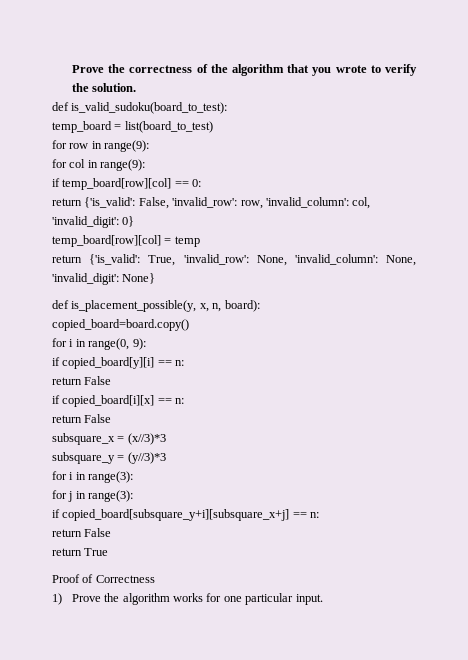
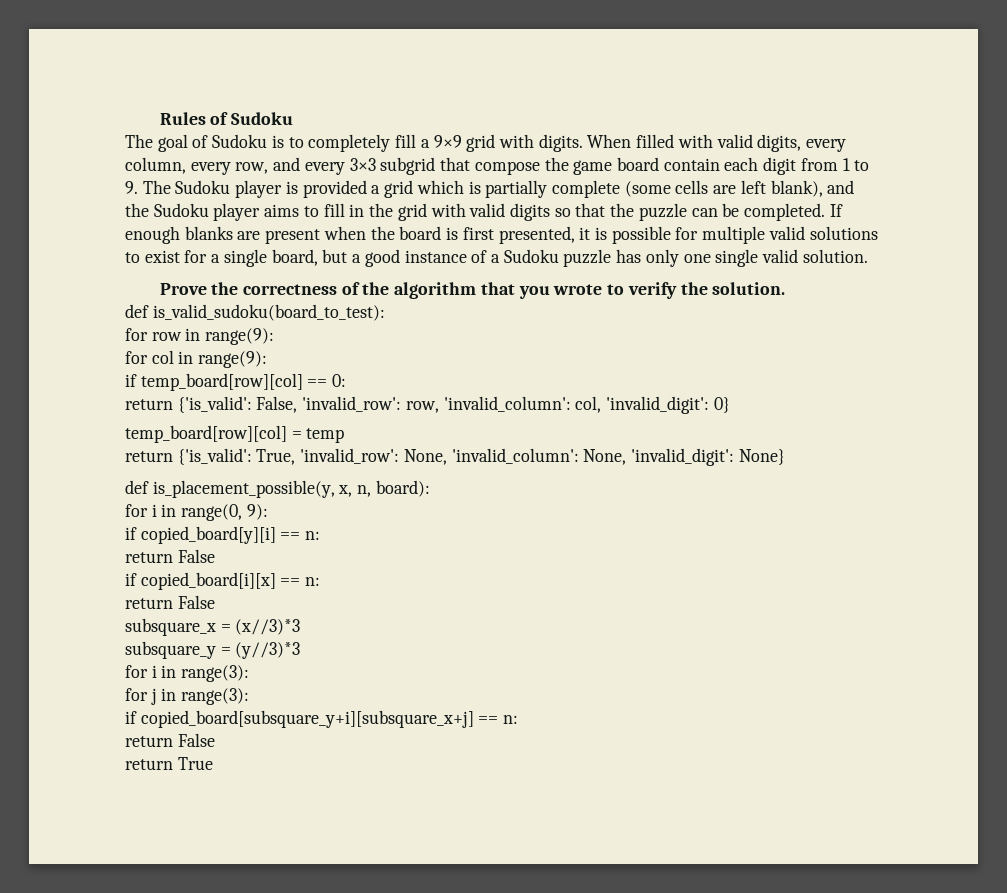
(71, 69) none -> [159,112,294,125] [125,134,847,152] [125,157,870,175] [125,180,855,198] [125,203,843,221] [125,226,878,244] [125,249,868,267] Rules of Sudoku // The goal of Sudoku is to completely fill a 9×9 grid with digits. When filled with valid digits, every column, every row, and every 3×3 subgrid that compose the game board contain each digit from 1 to 9. The Sudoku player is provided a grid which is partially complete (some cells are left blank), and the Sudoku player aims to fill in the grid with valid digits so that the puzzle can be completed. If enough blanks are present when the board is first presented, it is possible for multiple valid solutions to exist for a single board, but a good instance of a Sudoku puzzle has only one single valid solution. //
[52,121,213,133] // temp_board = list(board_to_test) -> (385, 312) none
[52,319,189,331] // copied_board=board.copy() -> (430, 488) none
[52,574,155,583] [52,593,323,605] // Proof of Correctness // 1) Prove the algorithm works for one particular input. -> (213, 763) none

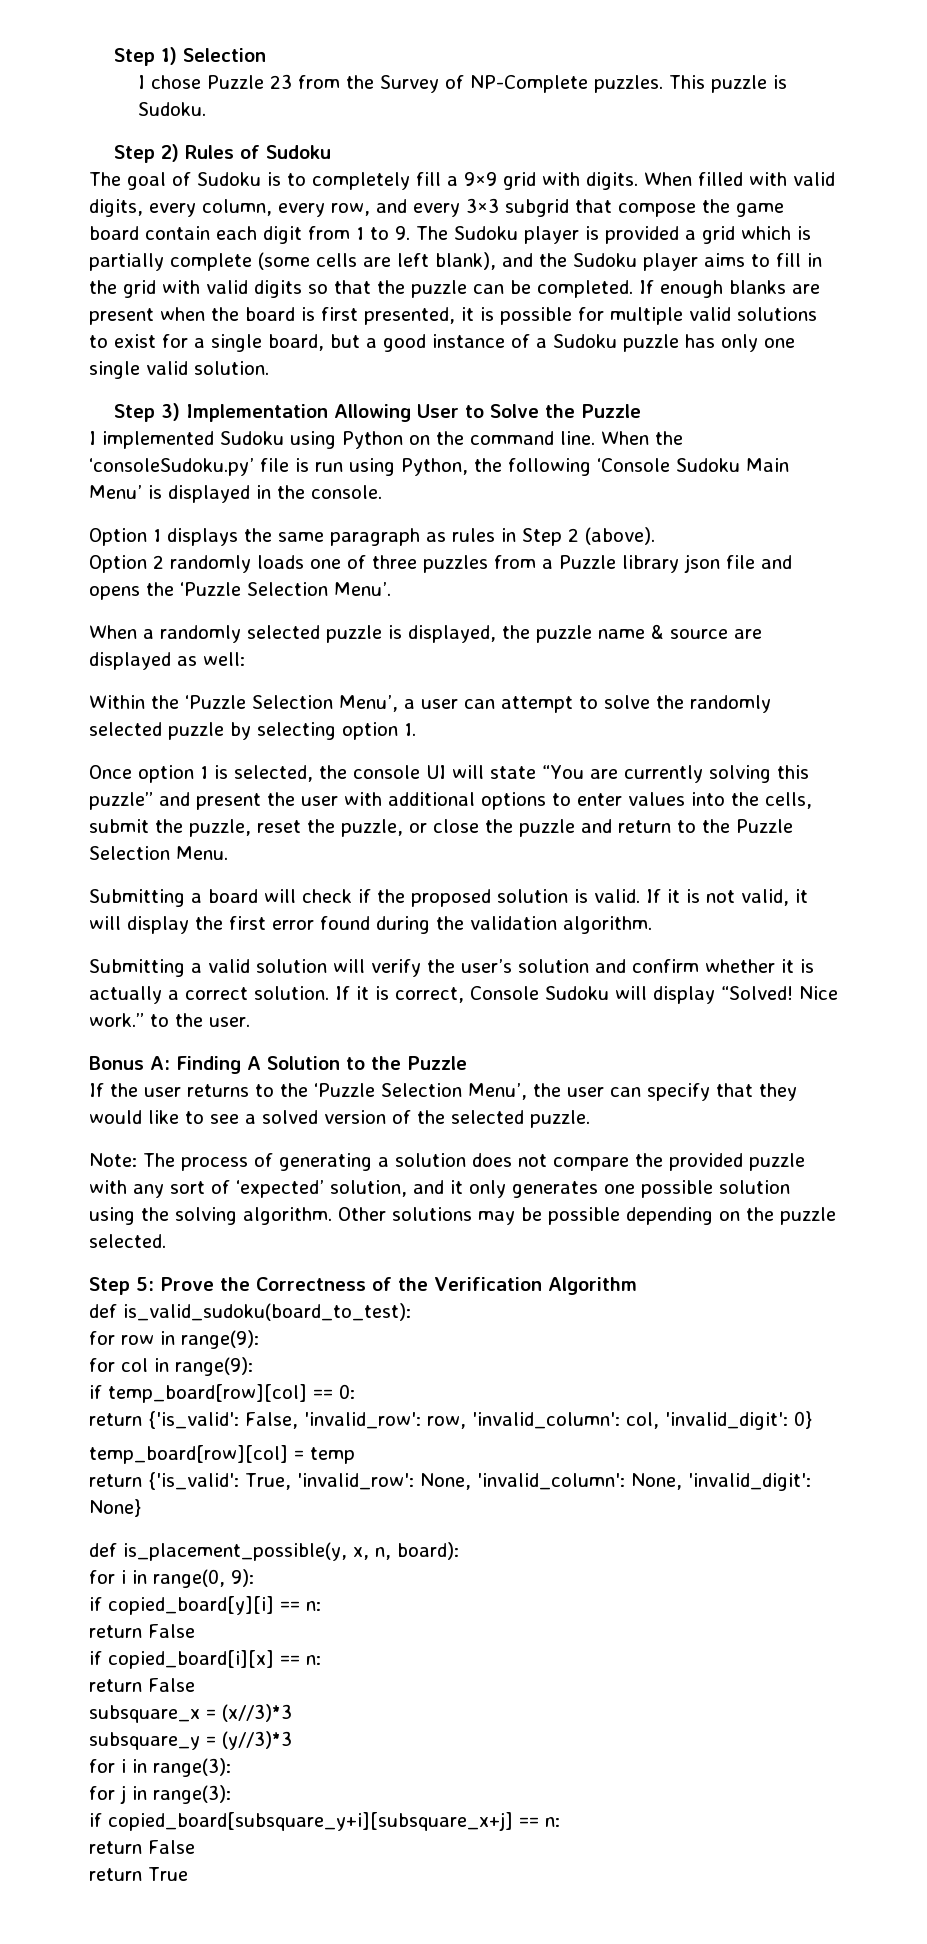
(159, 118) none -> [113,47,266,66] [138,74,788,93] [138,102,207,116] [113,144,179,163] Step 1) Selection // I chose Puzzle 23 from the Survey of NP-Complete puzzles. This puzzle is Sudoku. // Step 2)
(868, 256) none -> [113,403,641,422] [89,431,683,449] [89,458,789,476] [89,485,382,503] [89,527,655,546] [89,554,792,573] [89,582,391,600] [89,624,762,643] [89,652,245,670] [89,695,771,713] [89,722,416,740] [89,765,809,783] [89,792,812,810] [89,819,793,837] [89,846,228,860] [89,889,808,907] [89,916,652,934] [89,959,814,977] [89,986,838,1004] [89,1013,250,1027] [89,1056,467,1074] [89,1083,797,1101] [89,1110,590,1128] [89,1153,805,1171] [89,1180,790,1198] [89,1207,836,1225] [89,1234,166,1248] [89,1277,154,1295] Step 3) Implementation Allowing User to Solve the Puzzle // I implemented Sudoku using Python on the command line. When the ‘consoleSudoku.py’ file is run using Python, the following ‘Console Sudoku Main Menu’ is displayed in the console. // Option 1 displays the same paragraph as rules in Step 2 (above). // Option 2 randomly loads one of three puzzles from a Puzzle library json file and opens the ‘Puzzle Selection Menu’. // When a randomly selected puzzle is displayed, the puzzle name & source are displayed as well: // Within the ‘Puzzle Selection Menu’, a user can attempt to solve the randomly selected puzzle by selecting option 1. // Once option 1 is selected, the console UI will state “You are currently solving this puzzle” and present the user with additional options to enter values into the cells, submit the puzzle, reset the puzzle, or close the puzzle and return to the Puzzle Selection Menu. // Submitting a board will check if the proposed solution is valid. If it is not valid, it will display the first error found during the validation algorithm. // Submitting a valid solution will verify the user’s solution and confirm whether it is actually a correct solution. If it is correct, Console Sudoku will display “Solved! Nice work.” to the user. // Bonus A: Finding A Solution to the Puzzle // If the user returns to the ‘Puzzle Selection Menu’, the user can specify that they would like to see a solved version of the selected puzzle. // Note: The process of generating a solution does not compare the provided puzzle with any sort of ‘expected’ solution, and it only generates one possible solution using the solving algorithm. Other solutions may be possible depending on the puzzle selected. // Step 5:
[243,282,786,299] correctness of the algorithm that you wrote to verify the solution. -> [256,1277,637,1295] Correctness of the Verification Algorithm

